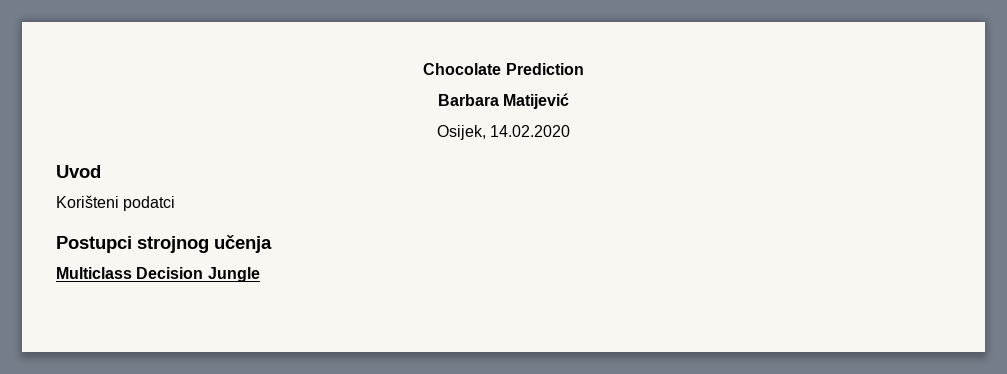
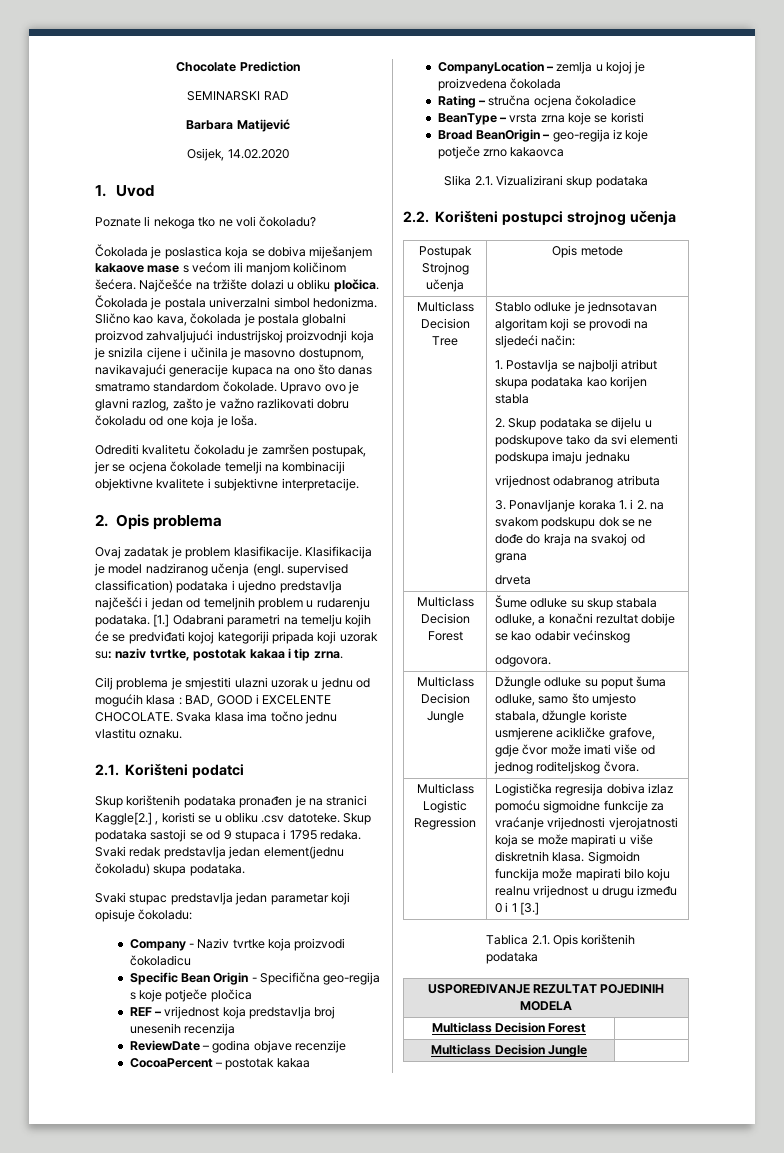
(584, 69) none -> [187,91,289,101] // SEMINARSKI RAD
(571, 131) none -> [95,185,106,197] 1.
[56,195,176,211] [56,235,272,253] [56,267,260,282] Korišteni podatci // Postupci strojnog učenja // Multiclass Decision Jungle -> [95,216,317,229] [95,244,373,259] [95,262,347,275] [95,279,379,292] [95,295,377,310] [95,313,347,326] [95,330,374,343] [94,347,364,360] [95,364,373,377] [95,381,359,394] [95,398,350,411] [95,415,257,428] [95,444,366,457] [94,461,346,474] [95,478,359,491] [95,514,223,530] [95,546,372,559] [94,563,348,576] [95,580,342,593] [95,597,370,610] [95,614,372,627] [95,631,378,644] [95,648,343,661] [95,677,370,690] [95,694,332,707] [95,711,337,724] [95,728,183,739] [95,764,245,778] [95,795,368,808] [95,812,371,825] [95,829,361,842] [95,846,344,859] [95,863,245,876] [95,892,350,905] [95,909,193,922] [129,938,346,951] [129,955,191,966] [129,972,381,985] [129,989,252,1002] [129,1006,336,1019] [129,1023,235,1036] [129,1040,347,1053] [129,1058,310,1070] [437,61,646,74] [437,78,561,91] [437,95,637,108] [437,112,644,125] [437,129,649,142] [437,146,565,159] [444,175,648,188] [403,211,676,226] [419,246,472,258] [421,262,469,275] [426,279,464,292] [552,245,623,258] [416,301,474,312] [420,318,470,329] [432,336,458,346] [494,301,658,314] [494,318,649,331] [494,335,576,348] [494,359,658,372] [494,376,648,389] [494,394,529,404] [494,417,652,430] [494,434,679,447] [494,451,630,464] [494,475,660,488] [494,499,665,512] [494,517,653,529] [494,533,645,546] [494,553,527,563] [494,575,531,585] [416,596,474,607] [420,613,470,624] [427,631,463,641] [494,595,658,610] [494,613,676,626] [494,630,631,643] [494,655,551,667] [416,676,474,687] [420,693,470,704] [426,711,464,723] [494,676,667,689] [494,693,637,706] [494,710,627,723] [494,727,655,740] [494,744,655,757] [493,761,639,774] [416,783,474,794] [423,800,467,813] [414,817,476,830] [494,783,674,796] [494,800,665,813] [494,817,678,830] [494,834,653,847] [494,851,640,864] [494,868,671,881] [494,885,678,898] [494,902,540,915] [486,934,636,947] [486,952,539,964] [427,984,665,994] [520,1001,572,1011] [431,1022,587,1033] [431,1044,587,1057] Poznate li nekoga tko ne voli čokoladu? // Čokolada je poslastica koja se dobiva miješanjem kakaove mase s većom ili manjom količinom šećera. Najčešće na tržište dolazi u obliku pločica. Čokolada je postala univerzalni simbol hedonizma. Slično kao kava, čokolada je postala globalni proizvod zahvaljujući industrijskoj proizvodnji koja je snizila cijene i učinila je masovno dostupnom, navikavajući generacije kupaca na ono što danas smatramo standardom čokolade. Upravo ovo je glavni razlog, zašto je važno razlikovati dobru čokoladu od one koja je loša. // Odrediti kvalitetu čokoladu je zamršen postupak, jer se ocjena čokolade temelji na kombinaciji objektivne kvalitete i subjektivne interpretacije. // 2. Opis problema // Ovaj zadatak je problem klasifikacije. Klasifikacija je model nadziranog učenja (engl. supervised classification) podataka i ujedno predstavlja najčešći i jedan od temeljnih problem u rudarenju podataka. [1.] Odabrani parametri na temelju kojih će se predviđati kojoj kategoriji pripada koji uzorak su: naziv tvrtke, postotak kakaa i tip zrna. // Cilj problema je smjestiti ulazni uzorak u jednu od mogućih klasa : BAD, GOOD i EXCELENTE CHOCOLATE. Svaka klasa ima točno jednu vlastitu oznaku. // 2.1. Korišteni podatci // Skup korištenih podataka pronađen je na stranici Kaggle[2.] , koristi se u obliku .csv datoteke. Skup podataka sastoji se od 9 stupaca i 1795 redaka. Svaki redak predstavlja jedan element(jednu čokoladu) skupa podataka. // Svaki stupac predstavlja jedan parametar koji opisuje čokoladu: // Company - Naziv tvrtke koja proizvodi čokoladicu // Specific Bean Origin - Specifična geo-regija s koje potječe pločica // REF – vrijednost koja predstavlja broj unesenih recenzija // ReviewDate – godina objave recenzije // CocoaPercent – postotak kakaa // CompanyLocation – zemlja u kojoj je proizvedena čokolada // Rating – stručna ocjena čokoladice // BeanType – vrsta zrna koje se koristi // Broad BeanOrigin – geo-regija iz koje potječe zrno kakaovca // Slika 2.1. Vizualizirani skup podataka // 2.2. Korišteni postupci strojnog učenja // Postupak Strojnog učenja | Opis metode // Multiclass Decision Tree | Stablo odluke je jednsotavan algoritam koji se provodi na sljedeći način: // 1. Postavlja se najbolji atribut skupa podataka kao korijen stabla // 2. Skup podataka se dijelu u podskupove tako da svi elementi podskupa imaju jednaku // vrijednost odabranog atributa // 3. Ponavljanje koraka 1. i 2. na svakom podskupu dok se ne dođe do kraja na svakoj od grana // drveta // Multiclass Decision Forest | Šume odluke su skup stabala odluke, a konačni rezultat dobije se kao odabir većinskog // odgovora. // Multiclass Decision Jungle | Džungle odluke su poput šuma odluke, samo što umjesto stabala, džungle koriste usmjerene acikličke grafove, gdje čvor može imati više od jednog roditeljskog čvora. // Multiclass Logistic Regression | Logistička regresija dobiva izlaz pomoću sigmoidne funkcije za vraćanje vrijednosti vjerojatnosti koja se može mapirati u više diskretnih klasa. Sigmoidn funckija može mapirati bilo koju realnu vrijednost u drugu između 0 i 1 [3.] // Tablica 2.1. Opis korištenih podataka // USPOREĐIVANJE REZULTAT POJEDINIH MODELA // Multiclass Decision Forest | // Multiclass Decision Jungle |

